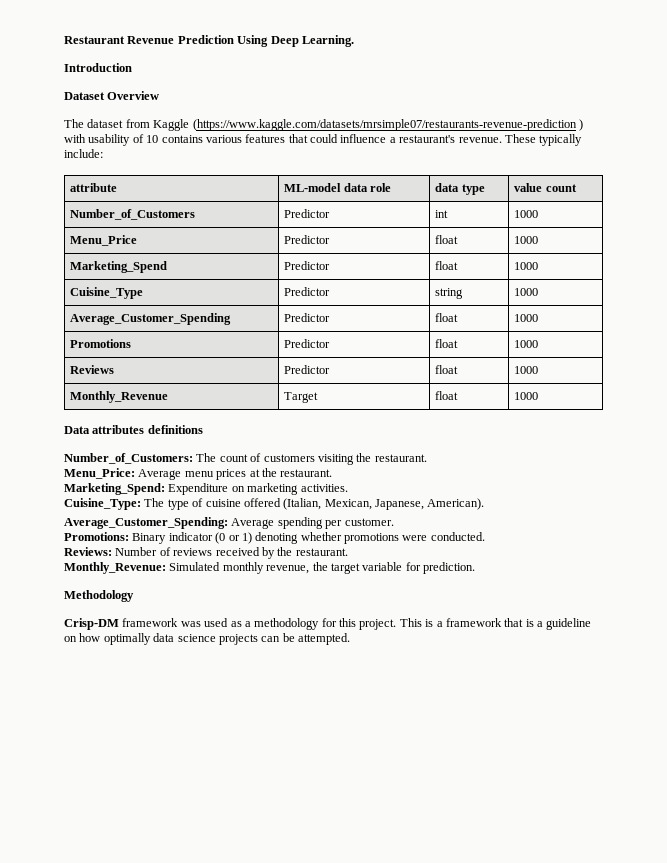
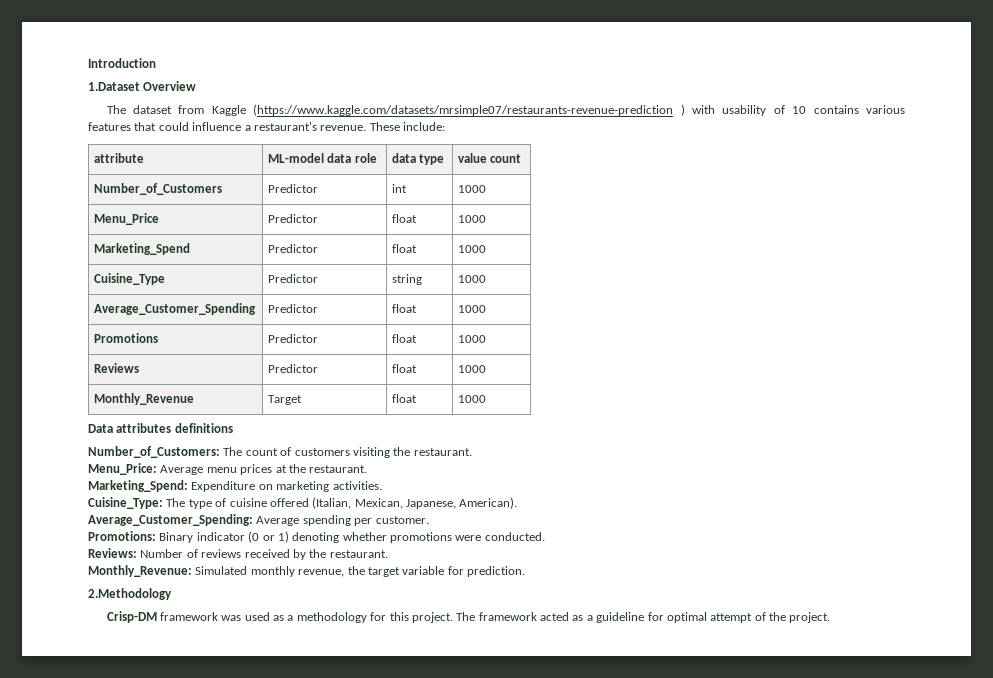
[64,35,354,47] Restaurant Revenue Prediction Using Deep Learning. // -> (88, 63) none
[64,92,105,100] Dataset -> [88,82,140,91] 1.Dataset
[539,134,583,146] typically -> (400, 126) none
[64,590,134,602] Methodology -> [88,588,172,600] 2.Methodology
[399,618,592,630] [64,633,350,645] This is a framework that is a guideline on how optimally data science projects can be attempted. -> [456,612,831,623] The framework acted as a guideline for optimal attempt of the project.

